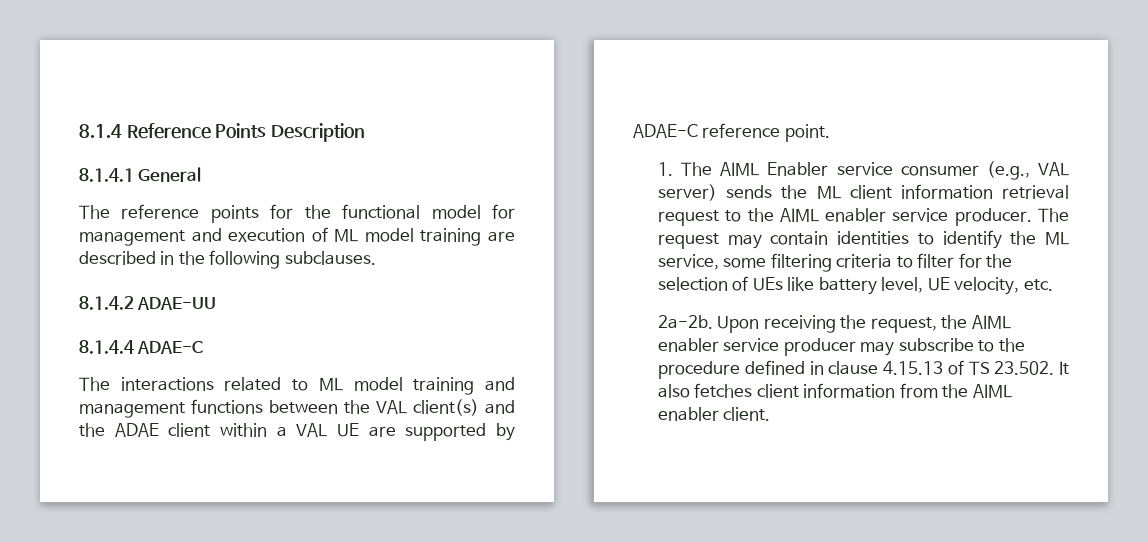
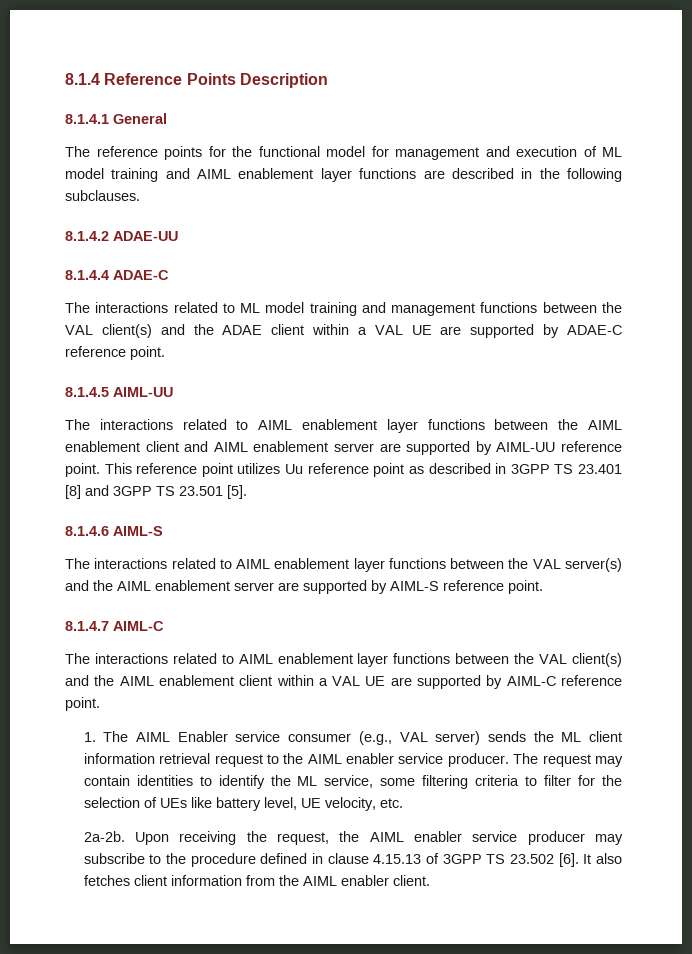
(482, 237) none -> [165,168,417,182] and AIML enablement layer functions
(830, 133) none -> [65,387,173,397] [65,419,622,433] [65,441,623,455] [65,463,623,477] [65,485,247,499] [65,526,163,536] [65,558,622,572] [65,580,543,594] [65,621,164,631] [65,653,623,667] [65,675,623,689] [65,697,100,711] // 8.1.4.5 AIML-UU // The interactions related to AIML enablement layer functions between the AIML enablement client and AIML enablement server are supported by AIML-UU reference point. This reference point utilizes Uu reference point as described in 3GPP TS 23.401 [8] and 3GPP TS 23.501 [5]. // 8.1.4.6 AIML-S // The interactions related to AIML enablement layer functions between the VAL server(s) and the AIML enablement server are supported by AIML-S reference point. // 8.1.4.7 AIML-C // The interactions related to AIML enablement layer functions between the VAL client(s) and the AIML enablement client within a VAL UE are supported by AIML-C reference point.
[968,361,1055,375] TS 23.502. -> [442,853,579,867] 3GPP TS 23.502 [6].

